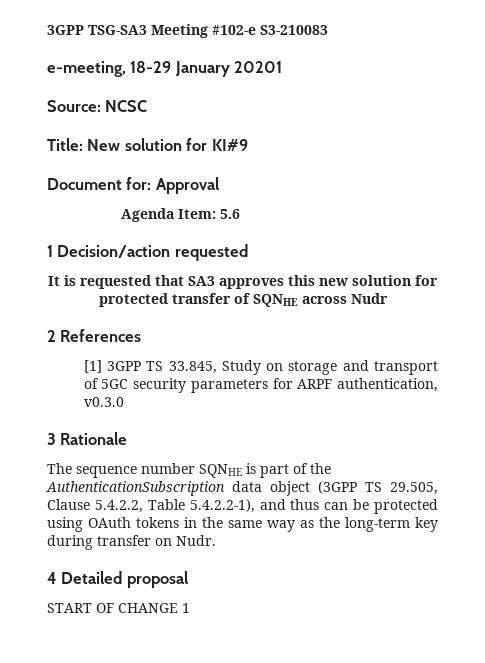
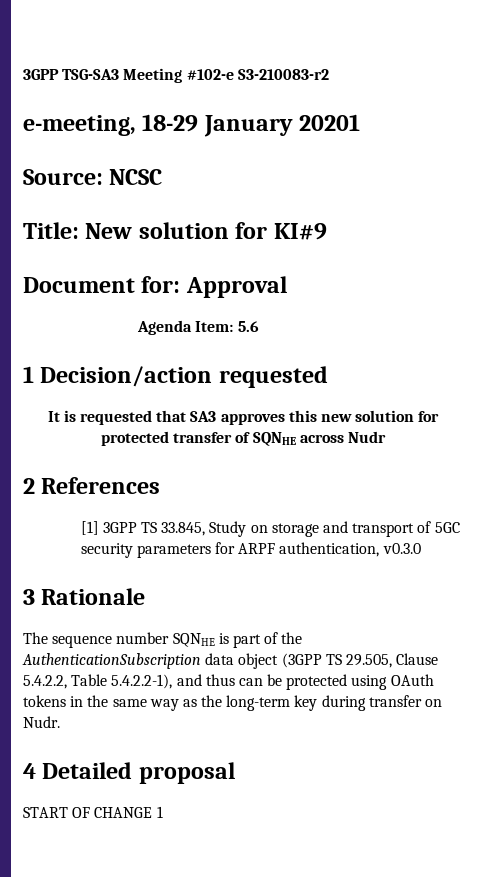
[260,25,328,35] S3-210083 -> [237,69,329,80] S3-210083-r2

